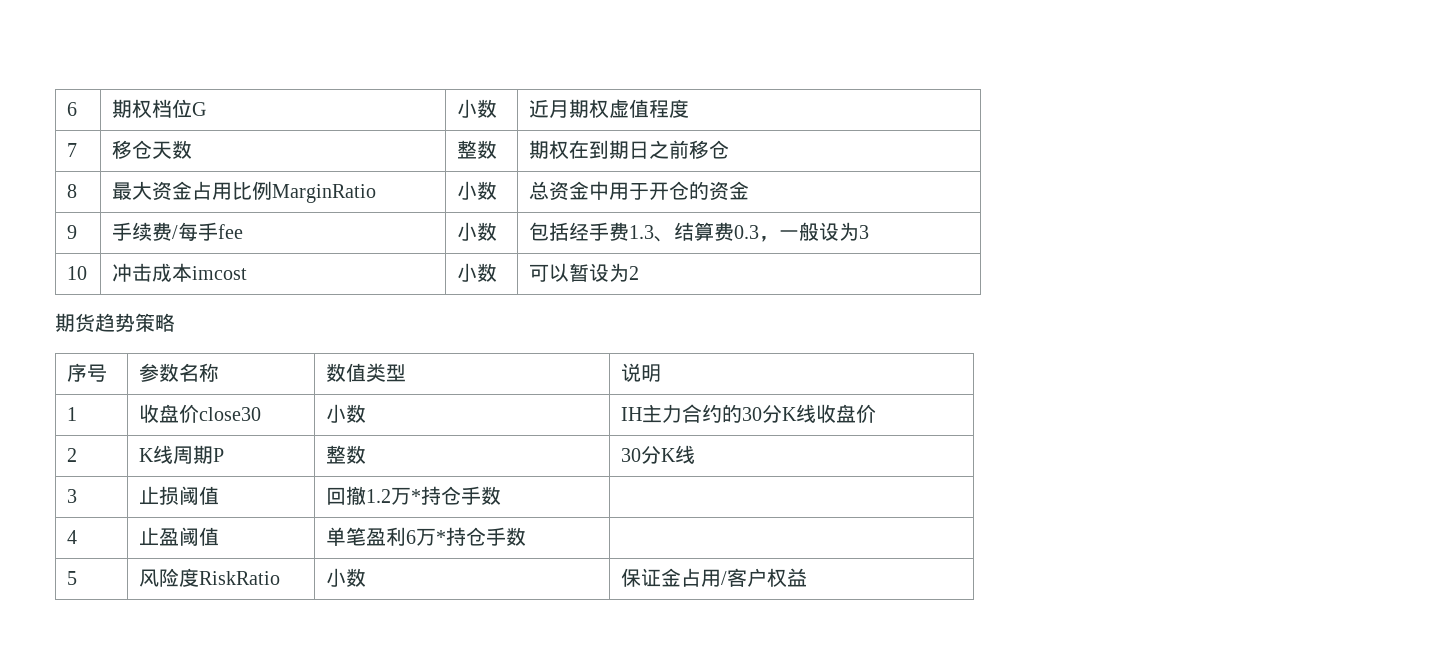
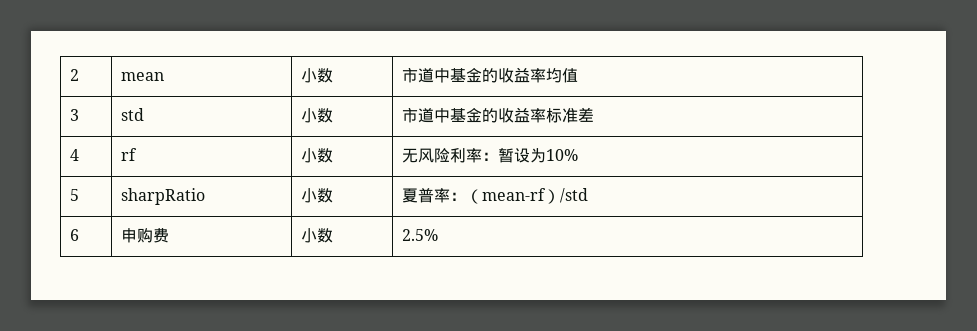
[67,102,78,116] [112,99,207,118] [457,99,498,118] [529,99,690,118] [67,143,78,157] [112,140,193,159] [457,140,498,159] [529,140,730,159] [67,184,78,198] [112,181,377,203] [457,181,498,200] [529,181,750,201] [67,225,78,239] [112,222,244,241] [457,222,498,241] [529,222,870,242] [67,266,88,280] [112,263,248,282] [457,263,498,282] [529,263,640,282] [55,313,175,333] [67,363,108,382] [139,363,220,382] [326,363,407,382] [621,363,662,382] [67,407,78,421] [139,404,262,423] [326,404,367,423] [621,404,877,423] [67,448,78,462] [139,445,225,464] [326,445,367,464] [621,445,696,464] [67,489,78,503] [139,486,220,505] [326,486,502,505] [67,530,78,544] [139,527,220,546] [326,527,527,546] [67,571,78,585] [139,568,281,587] [326,568,367,587] [621,568,808,587] 6 | 期权档位G | 小数 | 近月期权虚值程度 // 7 | 移仓天数 | 整数 | 期权在到期日之前移仓 // 8 | 最大资金占用比例MarginRatio | 小数 | 总资金中用于开仓的资金 // 9 | 手续费/每手fee | 小数 | 包括经手费1.3、结算费0.3，一般设为3 // 10 | 冲击成本imcost | 小数 | 可以暂设为2 // 期货趋势策略 // 序号 | 参数名称 | 数值类型 | 说明 // 1 | 收盘价close30 | 小数 | IH主力合约的30分K线收盘价 // 2 | K线周期P | 整数 | 30分K线 // 3 | 止损阈值 | 回撤1.2万*持仓手数 | // 4 | 止盈阈值 | 单笔盈利6万*持仓手数 | // 5 | 风险度RiskRatio | 小数 | 保证金占用/客户权益 -> [70,69,80,81] [121,72,165,81] [301,68,334,83] [402,67,579,83] [70,109,80,121] [121,108,145,121] [301,108,334,123] [402,107,595,123] [70,149,80,161] [121,148,138,161] [301,148,334,163] [402,148,579,163] [70,189,80,201] [121,188,206,205] [301,188,334,203] [402,188,589,204] [70,229,80,241] [121,228,170,243] [301,228,334,243] [402,229,439,241] 2 | mean | 小数 | 市道中基金的收益率均值 // 3 | std | 小数 | 市道中基金的收益率标准差 // 4 | rf | 小数 | 无风险利率：暂设为10% // 5 | sharpRatio | 小数 | 夏普率：（mean-rf）/std // 6 | 申购费 | 小数 | 2.5%

